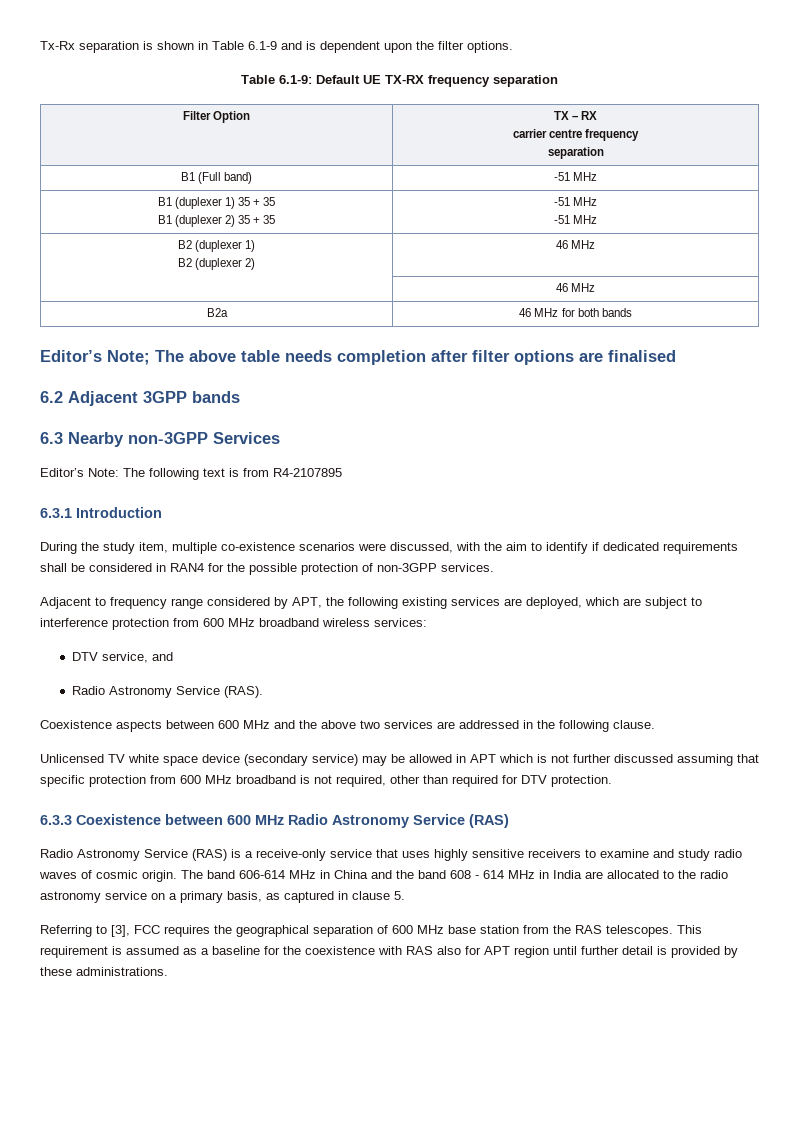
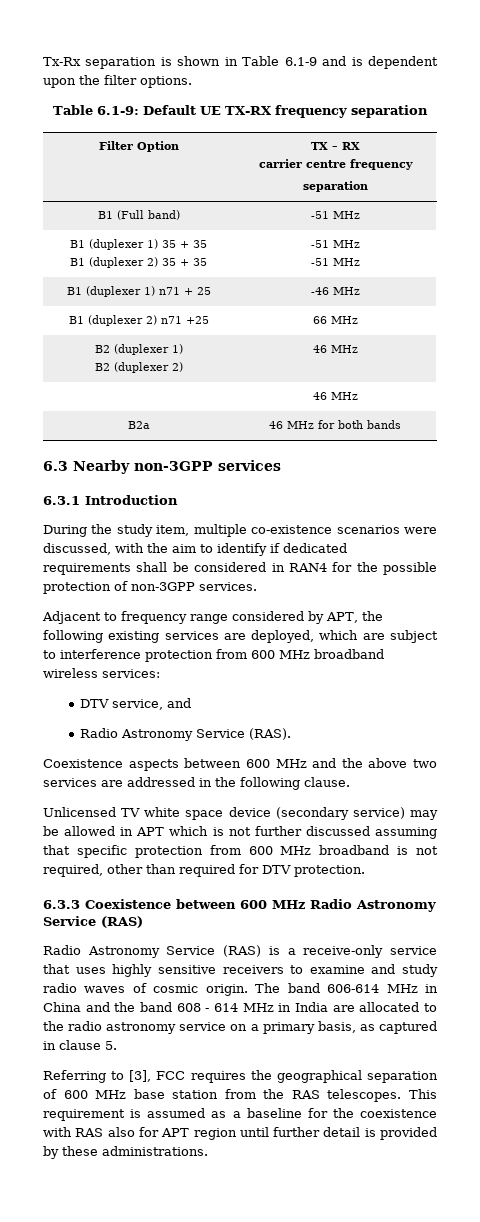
(598, 219) none -> [66,286,211,297] [310,287,360,295] [68,315,209,326] [312,316,358,324] // B1 (duplexer 1) n71 + 25 | -46 MHz // B1 (duplexer 2) n71 +25 | 66 MHz
[40,350,676,365] [40,391,240,406] [40,432,280,447] [40,468,342,480] Editor’s Note; The above table needs completion after filter options are finalised // 6.2 Adjacent 3GPP bands // 6.3 Nearby non-3GPP Services // Editor’s Note: The following text is from R4-2107895 -> [43,460,281,474] 6.3 Nearby non-3GPP services

